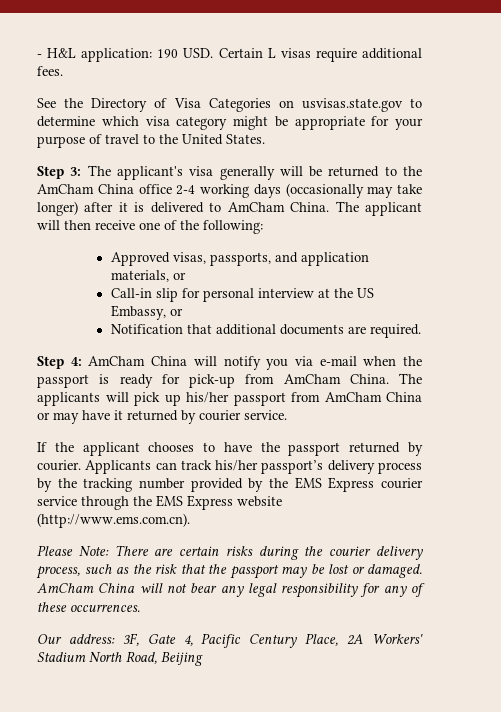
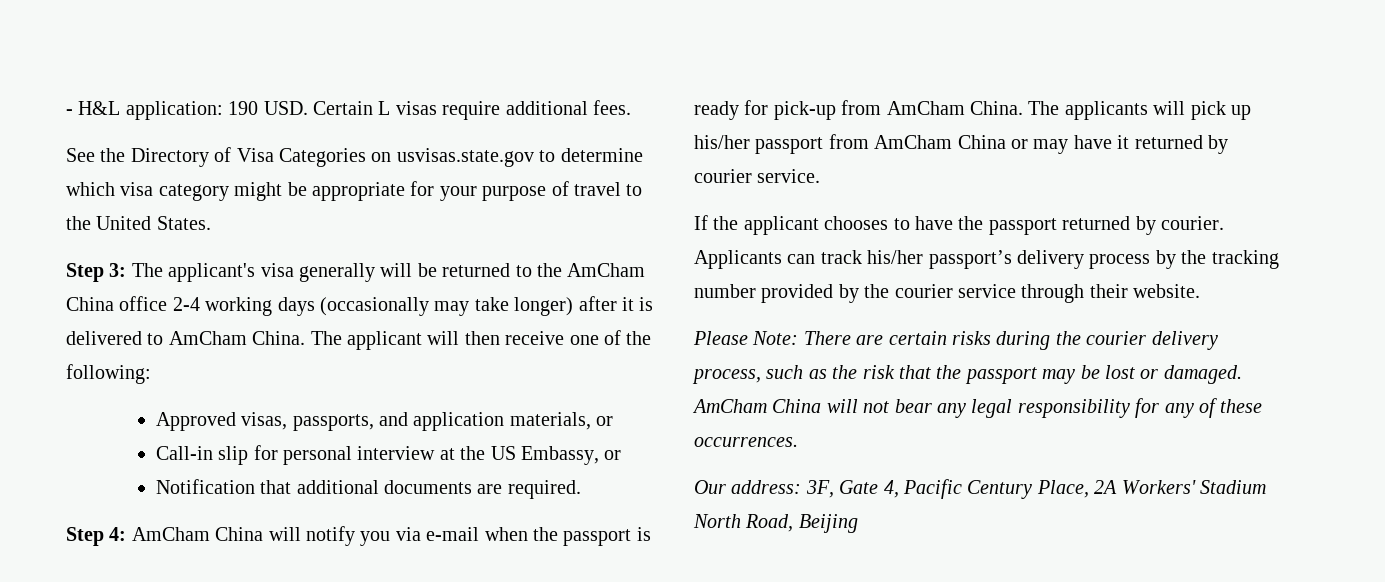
[294,477,375,492] EMS Express -> (890, 291) none
[133,495,282,510] [37,513,190,528] the EMS Express website (http://www.ems.com.cn). -> [1089,284,1201,298] their website.

